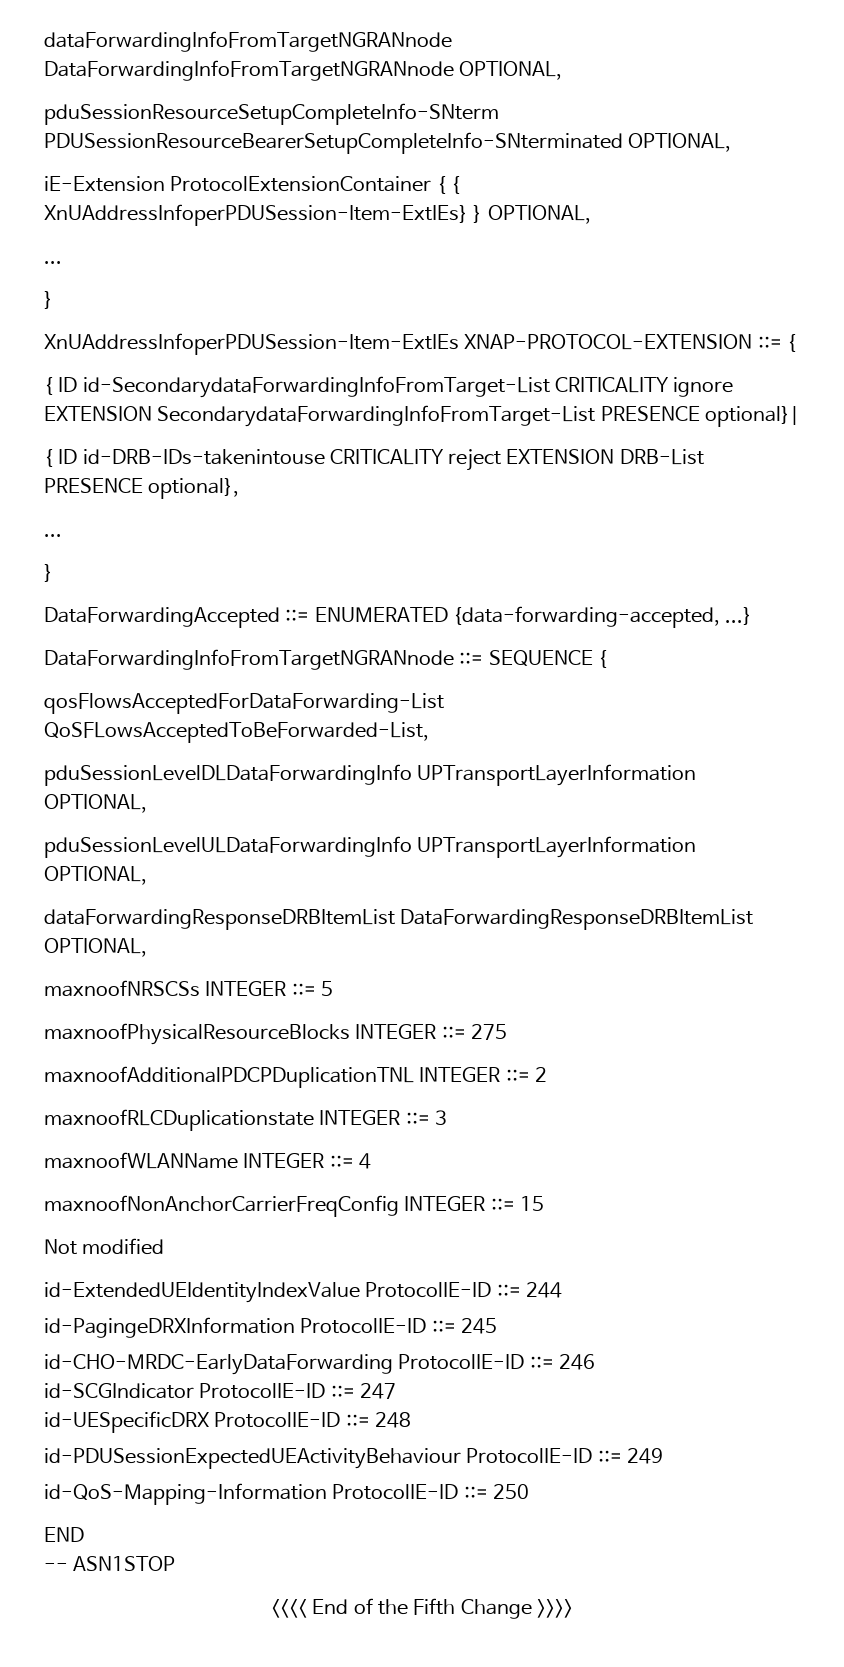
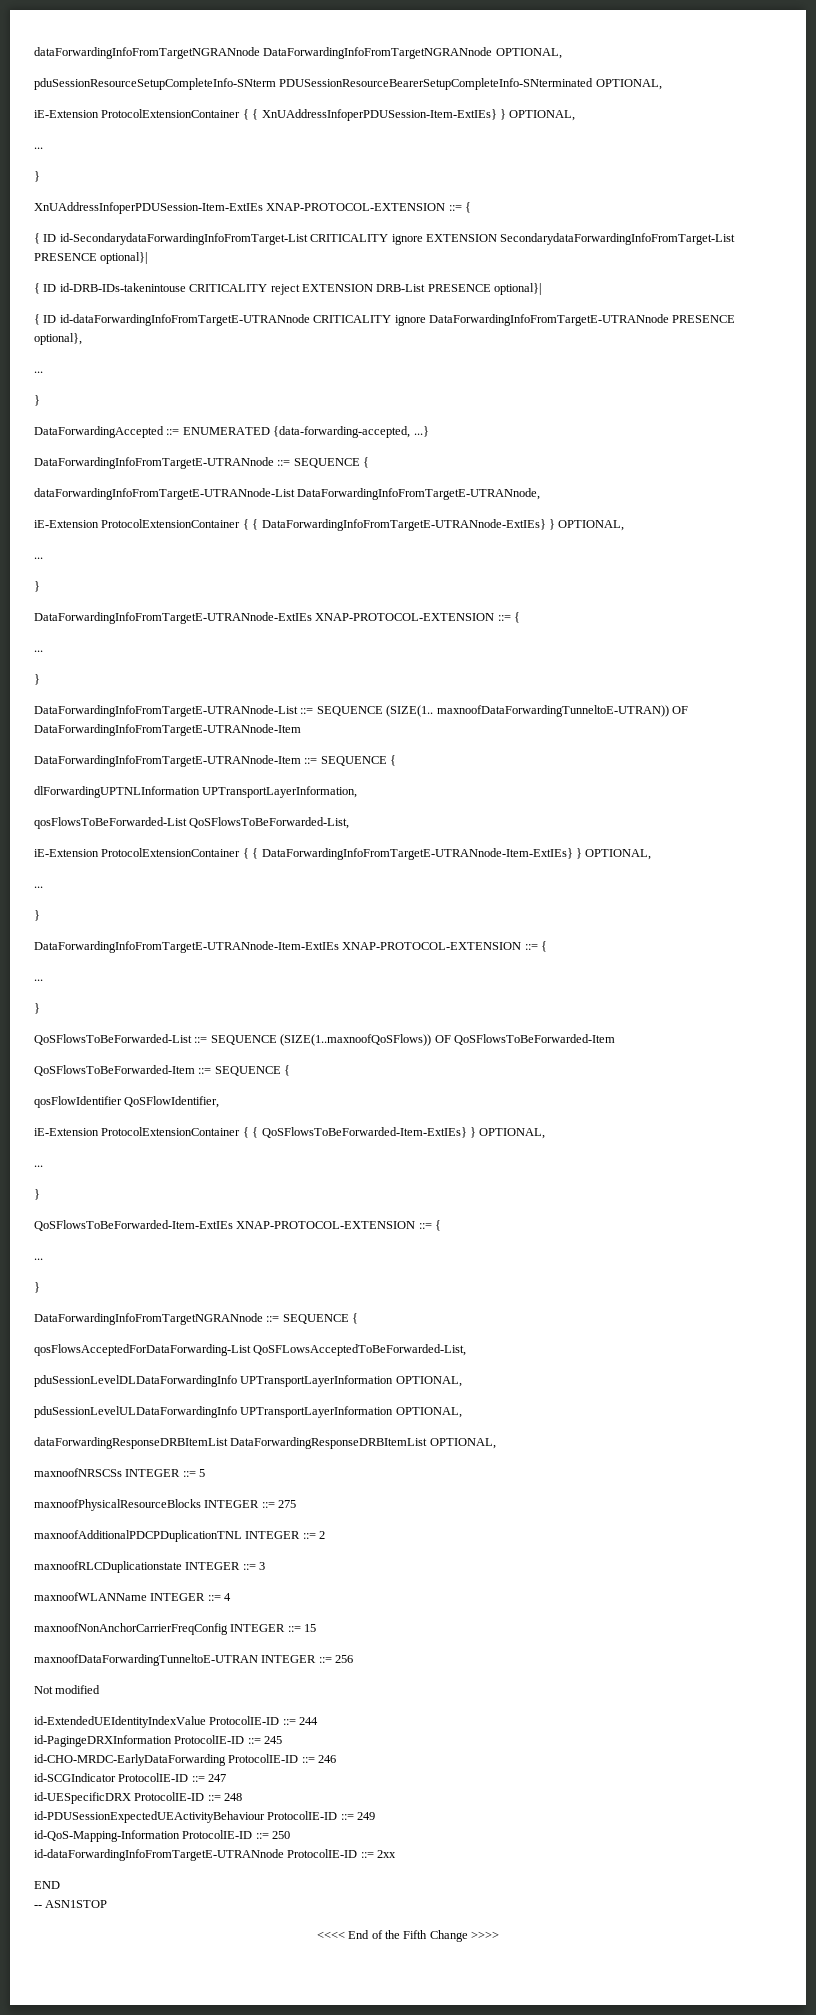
(143, 485) none -> [494,283,542,295] [34,314,736,326] optional}| // { ID id-dataForwardingInfoFromTargetE-UTRANnode CRITICALITY ignore DataForwardingInfoFromTargetE-UTRANnode PRESENCE
(753, 616) none -> [34,457,370,469] [34,488,541,500] [34,519,625,531] [34,557,43,559] [34,581,40,592] [34,612,521,624] [34,650,43,652] [34,674,40,685] [34,705,688,717] [34,724,301,736] [34,755,397,767] [34,786,358,798] [34,817,350,829] [34,848,652,860] [34,886,43,888] [34,910,40,921] [34,941,548,953] [34,979,43,981] [34,1003,40,1014] [34,1034,615,1046] [34,1065,291,1076] [34,1096,220,1108] [34,1127,546,1139] [34,1165,43,1167] [34,1189,40,1200] [34,1220,442,1231] [34,1258,43,1260] [34,1282,40,1293] // DataForwardingInfoFromTargetE-UTRANnode ::= SEQUENCE { // dataForwardingInfoFromTargetE-UTRANnode-List DataForwardingInfoFromTargetE-UTRANnode, // iE-Extension ProtocolExtensionContainer { { DataForwardingInfoFromTargetE-UTRANnode-ExtIEs} } OPTIONAL, // ... // } // DataForwardingInfoFromTargetE-UTRANnode-ExtIEs XNAP-PROTOCOL-EXTENSION ::= { // ... // } // DataForwardingInfoFromTargetE-UTRANnode-List ::= SEQUENCE (SIZE(1.. maxnoofDataForwardingTunneltoE-UTRAN)) OF DataForwardingInfoFromTargetE-UTRANnode-Item // DataForwardingInfoFromTargetE-UTRANnode-Item ::= SEQUENCE { // dlForwardingUPTNLInformation UPTransportLayerInformation, // qosFlowsToBeForwarded-List QoSFlowsToBeForwarded-List, // iE-Extension ProtocolExtensionContainer { { DataForwardingInfoFromTargetE-UTRANnode-Item-ExtIEs} } OPTIONAL, // ... // } // DataForwardingInfoFromTargetE-UTRANnode-Item-ExtIEs XNAP-PROTOCOL-EXTENSION ::= { // ... // } // QoSFlowsToBeForwarded-List ::= SEQUENCE (SIZE(1..maxnoofQoSFlows)) OF QoSFlowsToBeForwarded-Item // QoSFlowsToBeForwarded-Item ::= SEQUENCE { // qosFlowIdentifier QoSFlowIdentifier, // iE-Extension ProtocolExtensionContainer { { QoSFlowsToBeForwarded-Item-ExtIEs} } OPTIONAL, // ... // } // QoSFlowsToBeForwarded-Item-ExtIEs XNAP-PROTOCOL-EXTENSION ::= { // ... // }
(544, 1203) none -> [34,1654,354,1666] // maxnoofDataForwardingTunneltoE-UTRAN INTEGER ::= 256
(529, 1491) none -> [34,1849,397,1861] // id-dataForwardingInfoFromTargetE-UTRANnode ProtocolIE-ID ::= 2xx

